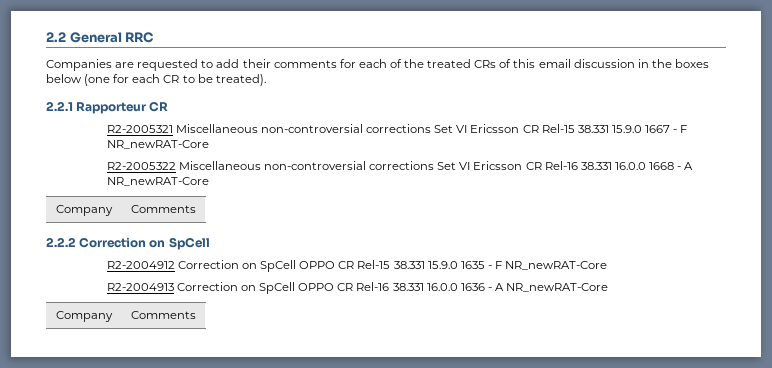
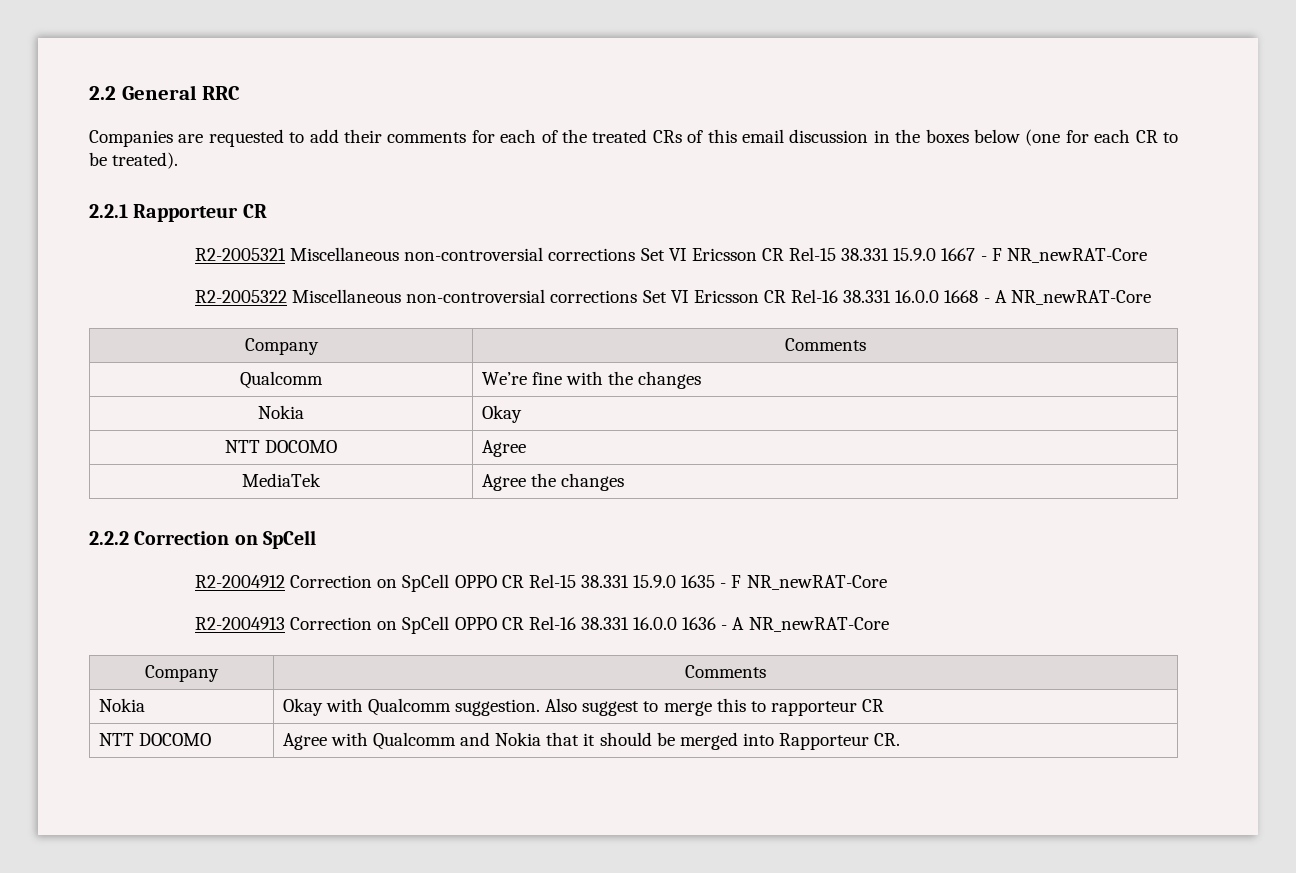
(196, 209) none -> [240,371,323,389] [481,371,702,389] [258,405,304,419] [481,405,522,423] [224,440,338,453] [481,440,526,457] [242,473,321,487] [481,473,624,491] // Qualcomm | We’re fine with the changes // Nokia | Okay // NTT DOCOMO | Agree // MediaTek | Agree the changes
(196, 315) none -> [98,698,145,712] [282,698,885,716] [98,733,211,746] [282,732,901,750] // Nokia | Okay with Qualcomm suggestion. Also suggest to merge this to rapporteur CR // NTT DOCOMO | Agree with Qualcomm and Nokia that it should be merged into Rapporteur CR.

